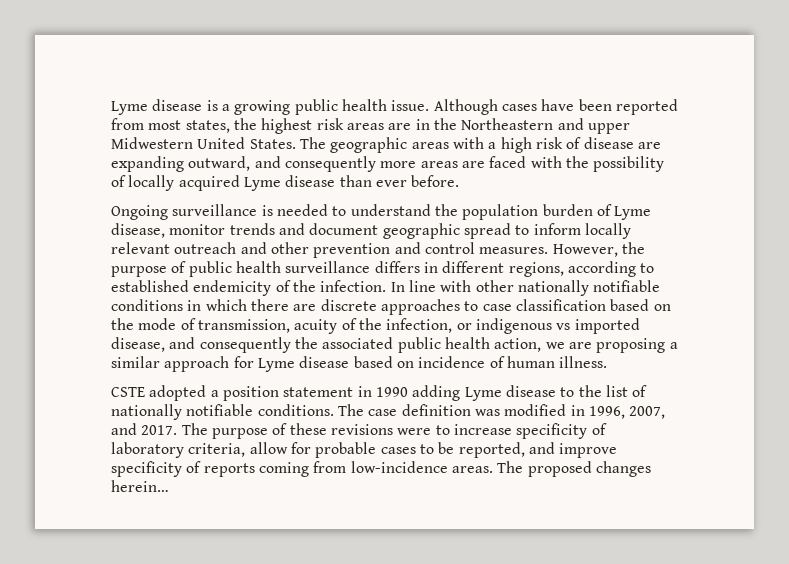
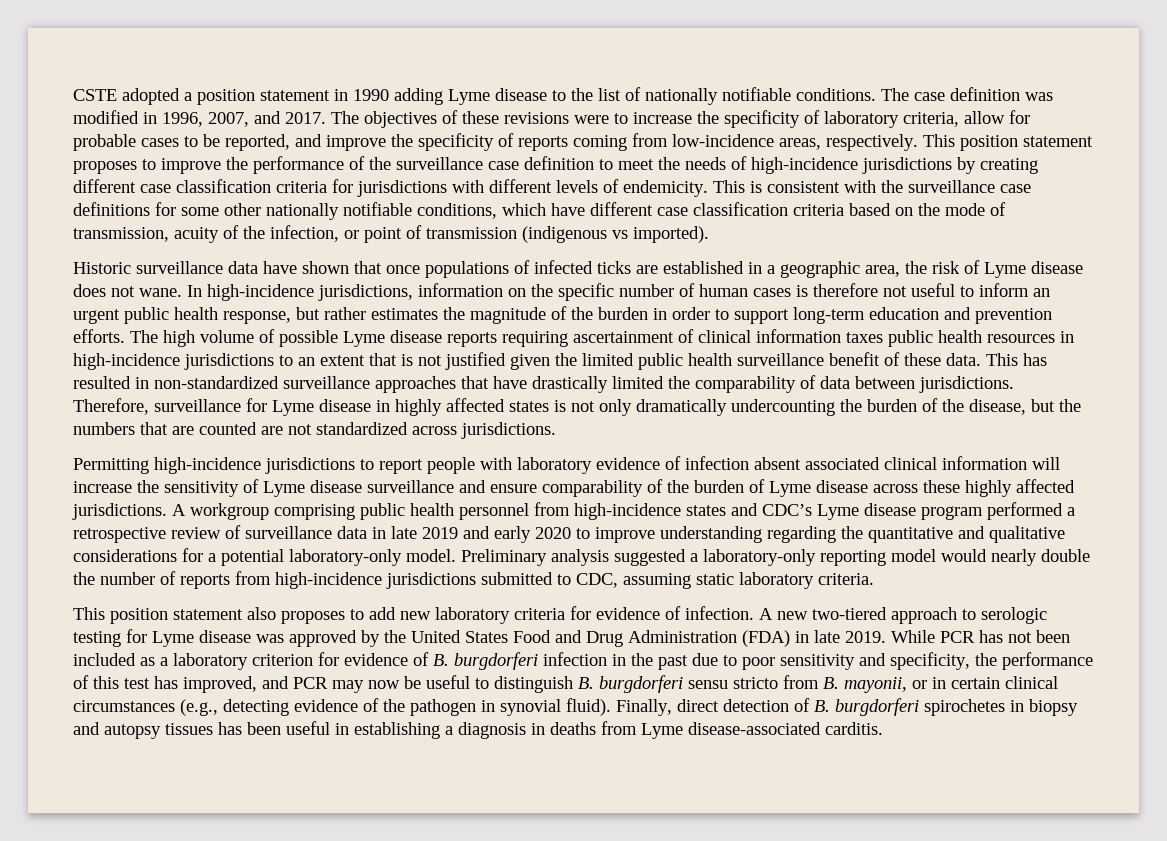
[111,99,678,115] [111,118,630,134] [111,137,661,153] [111,156,665,172] [111,175,460,191] [111,204,652,220] [111,223,631,239] [111,242,645,258] [111,261,655,277] [111,280,661,296] [111,299,671,315] [111,318,640,334] [111,337,678,353] [111,356,608,372] Lyme disease is a growing public health issue. Although cases have been reported from most states, the highest risk areas are in the Northeastern and upper Midwestern United States. The geographic areas with a high risk of disease are expanding outward, and consequently more areas are faced with the possibility of locally acquired Lyme disease than ever before. // Ongoing surveillance is needed to understand the population burden of Lyme disease, monitor trends and document geographic spread to inform locally relevant outreach and other prevention and control measures. However, the purpose of public health surveillance differs in different regions, according to established endemicity of the infection. In line with other nationally notifiable conditions in which there are discrete approaches to case classification based on the mode of transmission, acuity of the infection, or indigenous vs imported disease, and consequently the associated public health action, we are proposing a similar approach for Lyme disease based on incidence of human illness. // -> (73, 95) none
[211,428,268,439] purpose -> [364,111,437,128] objectives
(512, 429) none -> [697,111,719,124] the
(618, 450) none -> [391,134,413,147] the
[451,461,651,477] [111,480,169,492] areas. The proposed changes herein… -> [779,134,1093,151] [73,156,1038,174] [73,179,1031,197] [73,202,1006,220] [73,225,709,243] [73,260,1083,278] [73,283,1050,301] [73,306,1052,324] [73,329,1074,347] [73,352,1047,370] [73,375,1014,393] [73,398,1081,416] [73,422,556,439] [73,456,1060,474] [73,479,1075,497] [72,502,1075,520] [73,525,1065,543] [73,548,1090,566] [73,571,874,589] [73,606,1047,624] [73,629,1070,647] [73,652,1093,670] [73,675,1058,693] [73,698,1078,716] [73,721,883,739] areas, respectively. This position statement proposes to improve the performance of the surveillance case definition to meet the needs of high-incidence jurisdictions by creating different case classification criteria for jurisdictions with different levels of endemicity. This is consistent with the surveillance case definitions for some other nationally notifiable conditions, which have different case classification criteria based on the mode of transmission, acuity of the infection, or point of transmission (indigenous vs imported). // Historic surveillance data have shown that once populations of infected ticks are established in a geographic area, the risk of Lyme disease does not wane. In high-incidence jurisdictions, information on the specific number of human cases is therefore not useful to inform an urgent public health response, but rather estimates the magnitude of the burden in order to support long-term education and prevention efforts. The high volume of possible Lyme disease reports requiring ascertainment of clinical information taxes public health resources in high-incidence jurisdictions to an extent that is not justified given the limited public health surveillance benefit of these data. This has resulted in non-standardized surveillance approaches that have drastically limited the comparability of data between jurisdictions. Therefore, surveillance for Lyme disease in highly affected states is not only dramatically undercounting the burden of the disease, but the numbers that are counted are not standardized across jurisdictions. // Permitting high-incidence jurisdictions to report people with laboratory evidence of infection absent associated clinical information will increase the sensitivity of Lyme disease surveillance and ensure comparability of the burden of Lyme disease across these highly affected jurisdictions. A workgroup comprising public health personnel from high-incidence states and CDC’s Lyme disease program performed a retrospective review of surveillance data in late 2019 and early 2020 to improve understanding regarding the quantitative and qualitative considerations for a potential laboratory-only model. Preliminary analysis suggested a laboratory-only reporting model would nearly double the number of reports from high-incidence jurisdictions submitted to CDC, assuming static laboratory criteria. // This position statement also proposes to add new laboratory criteria for evidence of infection. A new two-tiered approach to serologic testing for Lyme disease was approved by the United States Food and Drug Administration (FDA) in late 2019. While PCR has not been included as a laboratory criterion for evidence of B. burgdorferi infection in the past due to poor sensitivity and specificity, the performance of this test has improved, and PCR may now be useful to distinguish B. burgdorferi sensu stricto from B. mayonii, or in certain clinical circumstances (e.g., detecting evidence of the pathogen in synovial fluid). Finally, direct detection of B. burgdorferi spirochetes in biopsy and autopsy tissues has been useful in establishing a diagnosis in deaths from Lyme disease-associated carditis.

